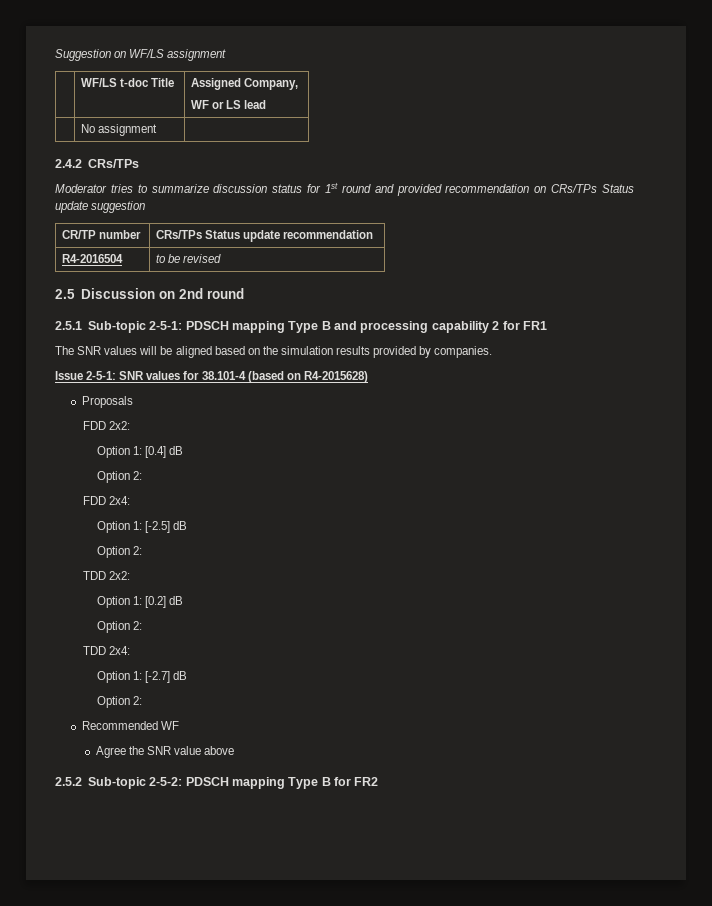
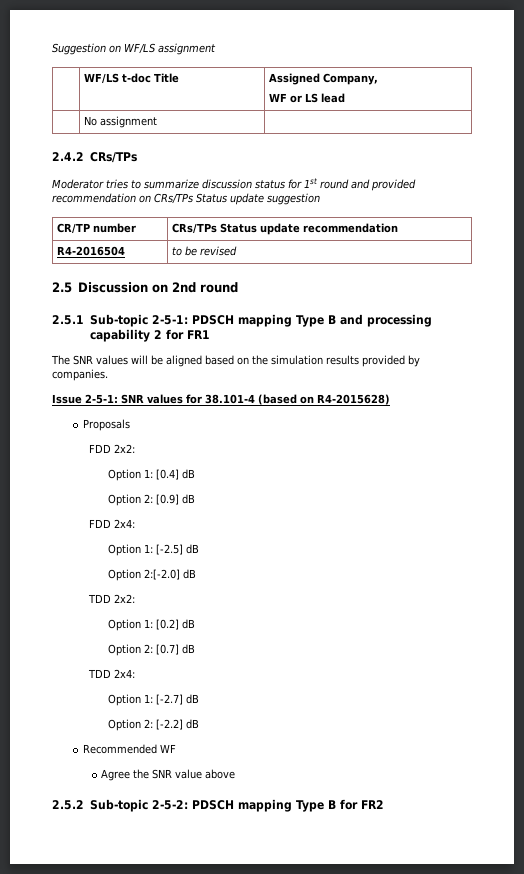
(143, 475) none -> [155,494,195,505] [0.9] dB
[133,546,143,555] 2: -> [143,569,196,580] 2:[-2.0] dB
(143, 625) none -> [155,644,195,655] [0.7] dB
(143, 700) none -> [155,719,199,730] [-2.2] dB

